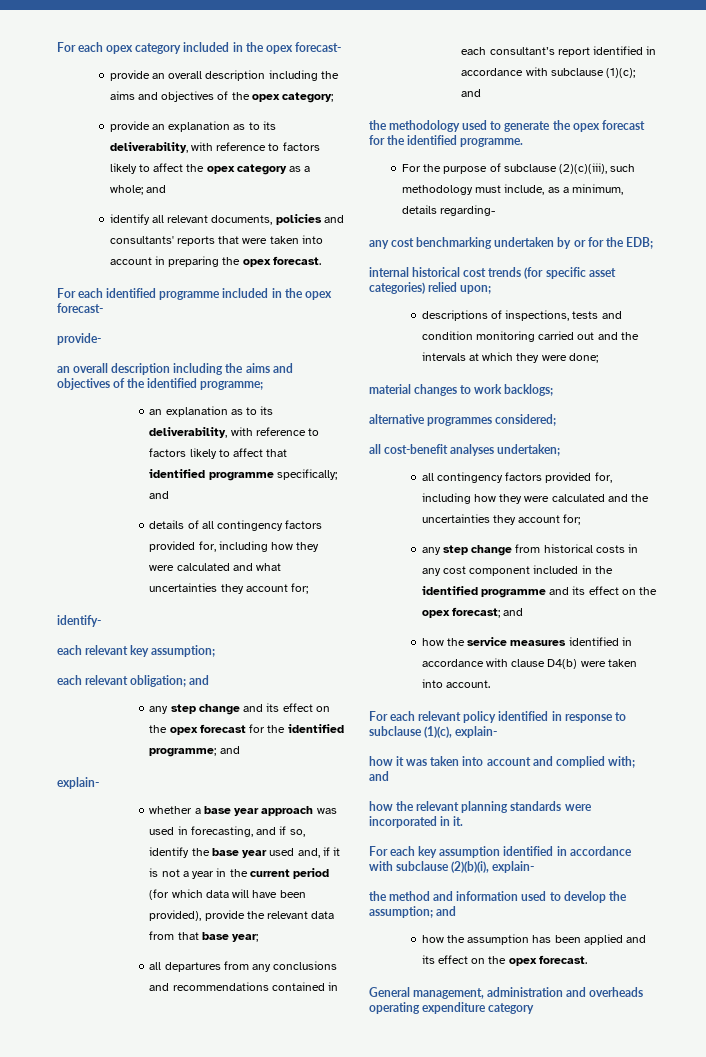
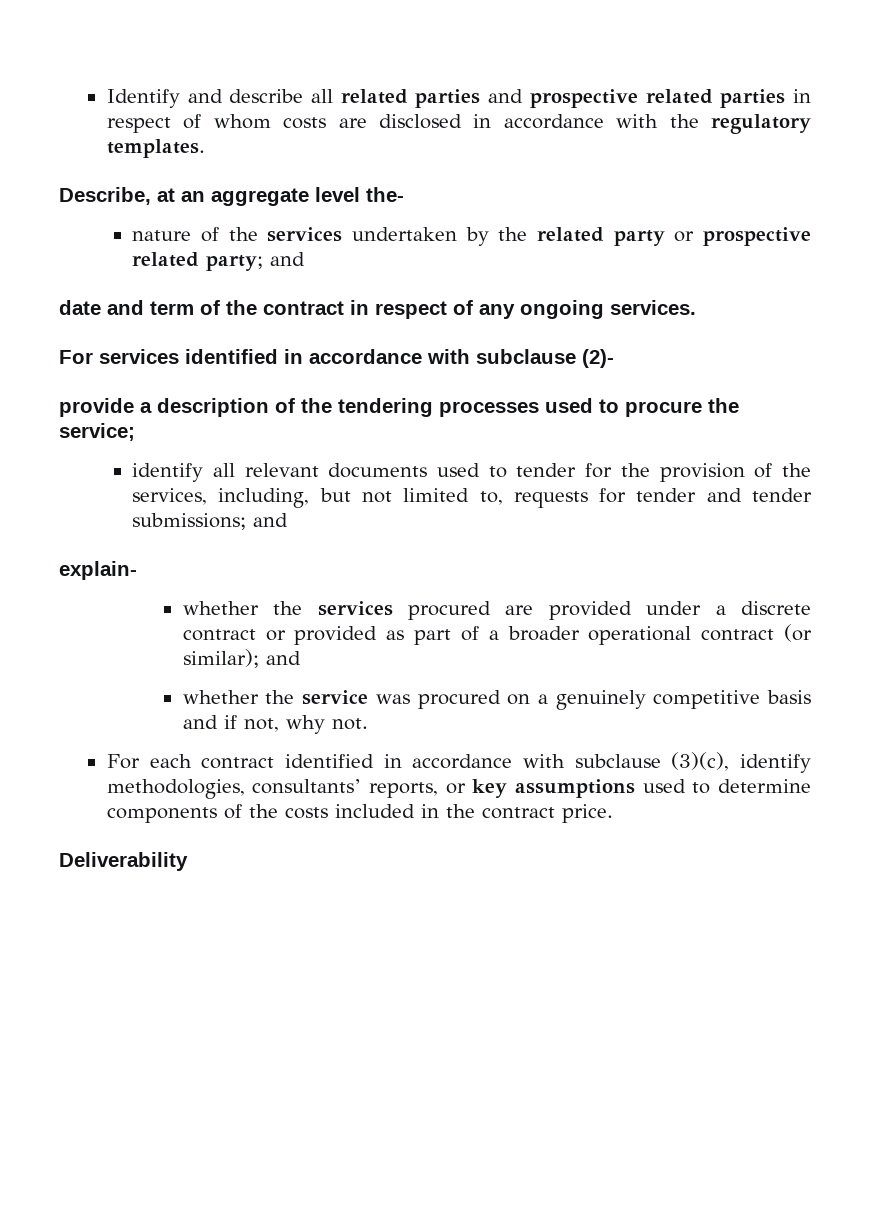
[57,42,341,54] [109,70,339,81] [109,91,334,103] [109,121,276,132] [109,142,320,153] [109,163,311,175] [109,185,167,195] [109,214,344,225] [109,235,323,246] [109,256,321,267] [57,288,332,300] [57,303,103,313] [57,333,101,345] [57,363,293,375] [57,378,264,390] [149,406,274,417] [149,427,320,438] [149,448,288,459] [149,469,337,481] [149,491,170,499] [149,520,323,531] [149,541,320,552] [149,563,282,571] [149,583,309,594] [57,615,101,627] [57,645,216,657] [57,675,210,687] [149,703,330,715] [149,724,344,735] [149,746,240,757] [57,777,99,789] [149,806,337,816] [149,826,305,837] [149,847,341,858] [149,868,330,879] [149,889,306,900] [149,910,335,921] [149,931,259,942] [149,961,338,972] [149,982,339,991] [461,46,657,57] [461,67,636,78] [461,89,482,97] [369,120,645,132] [369,135,524,147] [401,163,636,174] [401,184,624,195] [401,205,496,216] [369,237,653,249] [369,267,616,279] [369,282,492,294] [421,310,622,321] [421,331,639,342] [421,352,598,363] [369,384,554,396] [369,414,557,426] [369,444,561,456] [421,472,612,483] [421,493,650,504] [421,514,581,525] [421,544,639,556] [421,565,613,576] [421,586,658,598] [421,607,524,618] [421,637,632,646] [421,658,637,669] [421,679,491,688] [369,711,626,723] [369,726,498,738] [369,756,635,768] [369,771,389,781] [369,801,592,813] [369,816,464,828] [369,846,632,858] [369,861,535,873] [369,891,627,903] [369,906,457,918] [421,934,647,945] [421,955,587,966] [369,987,644,999] [369,1002,535,1014] For each opex category included in the opex forecast- // provide an overall description including the aims and objectives of the opex category; // provide an explanation as to its deliverability, with reference to factors likely to affect the opex category as a whole; and // identify all relevant documents, policies and consultants' reports that were taken into account in preparing the opex forecast. // For each identified programme included in the opex forecast- // provide- // an overall description including the aims and objectives of the identified programme; // an explanation as to its deliverability, with reference to factors likely to affect that identified programme specifically; and // details of all contingency factors provided for, including how they were calculated and what uncertainties they account for; // identify- // each relevant key assumption; // each relevant obligation; and // any step change and its effect on the opex forecast for the identified programme; and // explain- // whether a base year approach was used in forecasting, and if so, identify the base year used and, if it is not a year in the current period (for which data will have been provided), provide the relevant data from that base year; // all departures from any conclusions and recommendations contained in each consultant’s report identified in accordance with subclause (1)(c); and // the methodology used to generate the opex forecast for the identified programme. // For the purpose of subclause (2)(c)(iii), such methodology must include, as a minimum, details regarding- // any cost benchmarking undertaken by or for the EDB; // internal historical cost trends (for specific asset categories) relied upon; // descriptions of inspections, tests and condition monitoring carried out and the intervals at which they were done; // material changes to work backlogs; // alternative programmes considered; // all cost-benefit analyses undertaken; // all contingency factors provided for, including how they were calculated and the uncertainties they account for; // any step change from historical costs in any cost component included in the identified programme and its effect on the opex forecast; and // how the service measures identified in accordance with clause D4(b) were taken into account. // For each relevant policy identified in response to subclause (1)(c), explain- // how it was taken into account and complied with; and // how the relevant planning standards were incorporated in it. // For each key assumption identified in accordance with subclause (2)(b)(i), explain- // the method and information used to develop the assumption; and // how the assumption has been applied and its effect on the opex forecast. // General management, administration and overheads operating expenditure category -> [106,89,811,108] [106,114,811,134] [106,139,205,158] [59,187,404,206] [132,227,811,246] [132,252,306,271] [59,300,696,319] [59,349,614,368] [59,398,739,417] [59,423,135,441] [132,463,811,482] [132,488,812,508] [132,513,289,530] [59,561,137,580] [182,601,811,620] [182,624,812,645] [182,649,301,668] [182,690,811,710] [182,715,368,734] [106,752,811,773] [106,779,811,799] [106,804,613,823] [59,852,188,871] Identify and describe all related parties and prospective related parties in respect of whom costs are disclosed in accordance with the regulatory templates. // Describe, at an aggregate level the- // nature of the services undertaken by the related party or prospective related party; and // date and term of the contract in respect of any ongoing services. // For services identified in accordance with subclause (2)- // provide a description of the tendering processes used to procure the service; // identify all relevant documents used to tender for the provision of the services, including, but not limited to, requests for tender and tender submissions; and // explain- // whether the services procured are provided under a discrete contract or provided as part of a broader operational contract (or similar); and // whether the service was procured on a genuinely competitive basis and if not, why not. // For each contract identified in accordance with subclause (3)(c), identify methodologies, consultants’ reports, or key assumptions used to determine components of the costs included in the contract price. // Deliverability

